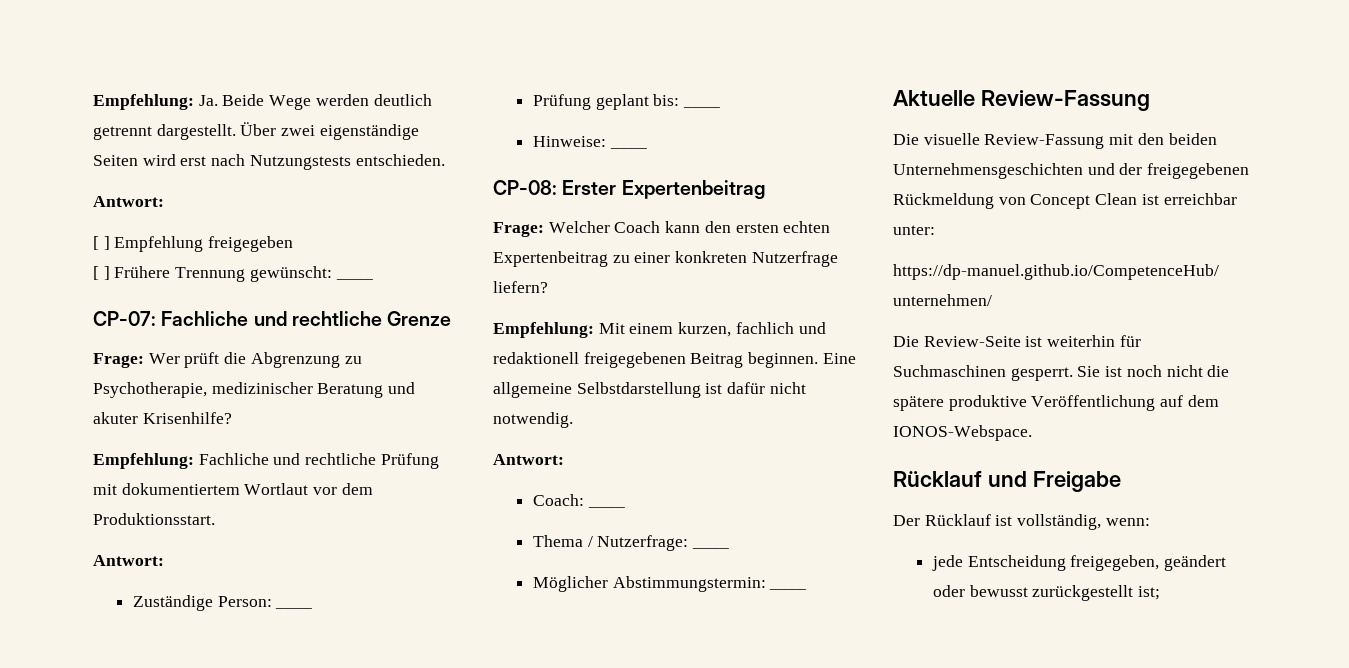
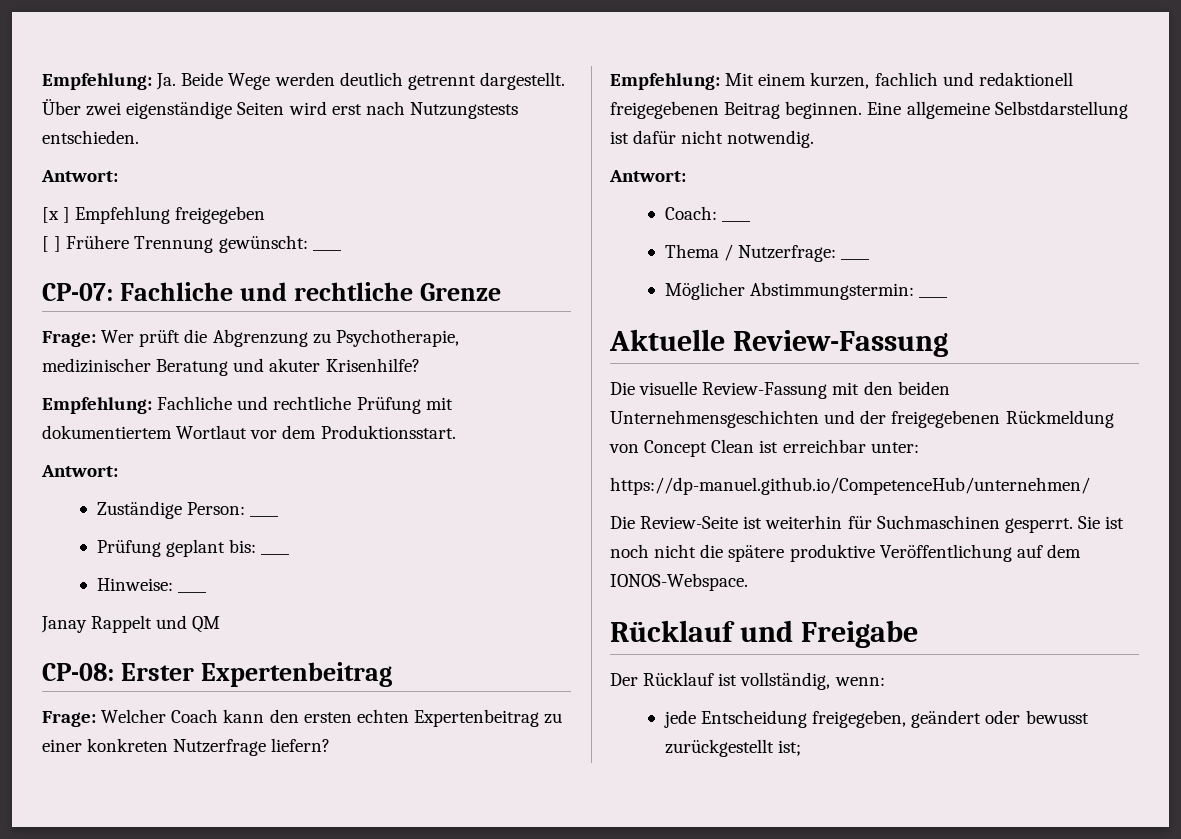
[93,236,99,250] [ -> [42,207,59,223] [x
(647, 148) none -> [41,615,221,633] // Janay Rappelt und QM

